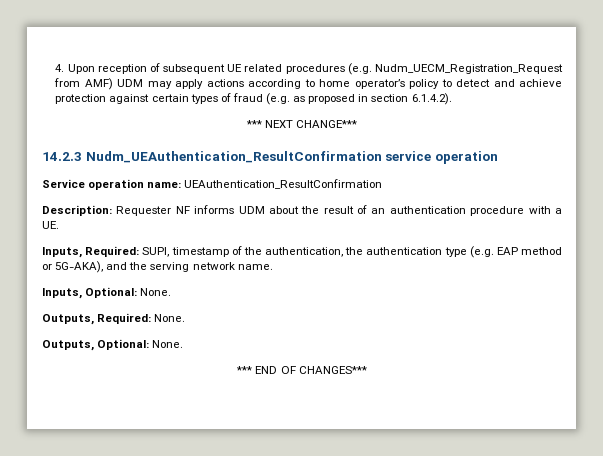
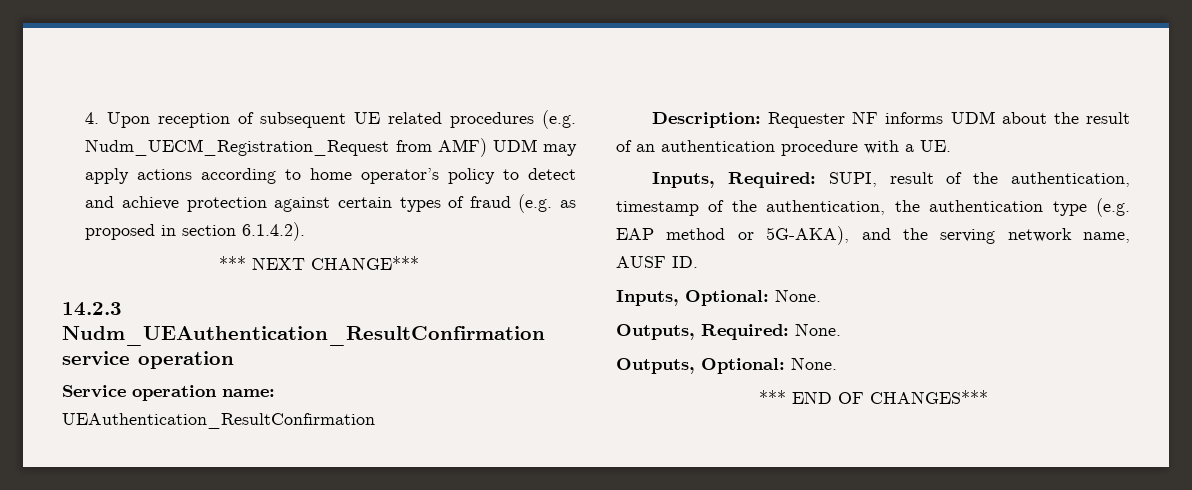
(170, 252) none -> [889,172,1130,187] result of the authentication,
[237,264,273,270] name. -> [1083,232,1130,243] [616,256,698,268] name, AUSF ID.

